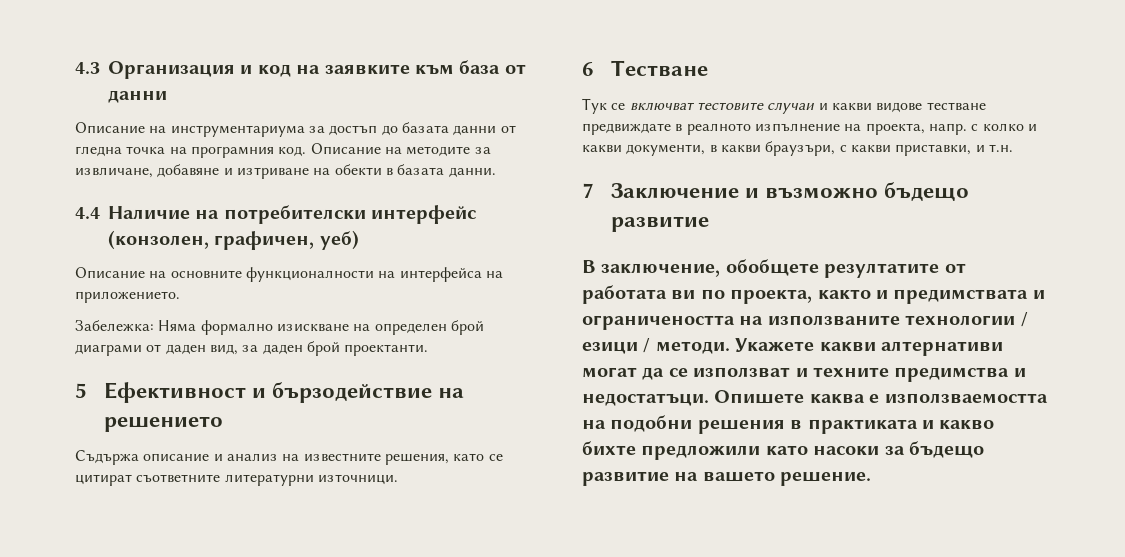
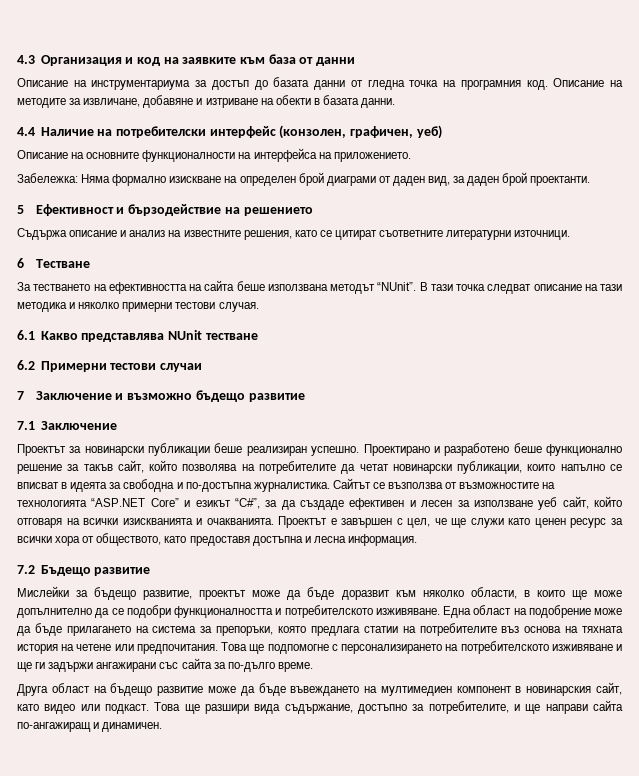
[582,98,986,114] [582,123,1037,135] [582,141,1013,156] Тук се включват тестовите случаи и какви видове тестване предвиждате в реалното изпълнение на проекта, напр. с колко и какви документи, в какви браузъри, с какви приставки, и т.н. -> [17,280,622,294] [17,302,259,312] [17,330,258,342] [17,360,203,372] За тестването на ефективността на сайта беше използвана методът “NUnit”. В тази точка следват описание на тази методика и няколко примерни тестови случая. // 6.1 Какво представлява NUnit тестване // 6.2 Примерни тестови случаи
[582,259,966,278] [582,285,1045,304] [582,312,1028,330] [582,338,1003,356] [582,367,1026,382] [582,390,1048,406] [582,415,995,434] [582,441,984,460] [582,471,872,486] В заключение, обобщете резултатите от работата ви по проекта, както и предимствата и ограничеността на използваните технологии / езици / методи. Укажете какви алтернативи могат да се използват и техните предимства и недостатъци. Опишете каква е използваемостта на подобни решения в практиката и какво бихте предложили като насоки за бъдещо развитие на вашето решение. -> [17,421,117,430] [17,443,623,456] [17,460,622,474] [17,478,556,492] [17,496,622,510] [17,516,623,528] [17,533,417,546] [17,565,151,576] [17,586,623,600] [17,605,622,618] [17,623,623,636] [17,641,622,654] [17,658,313,672] [17,682,622,696] [17,700,623,714] [17,722,163,732] 7.1 Заключение // Проектът за новинарски публикации беше реализиран успешно. Проектирано и разработено беше функционално решение за такъв сайт, който позволява на потребителите да четат новинарски публикации, които напълно се вписват в идеята за свободна и по-достъпна журналистика. Сайтът се възползва от възможностите на технологията “ASP.NET Core” и езикът “C#”, за да създаде ефективен и лесен за използване уеб сайт, който отговаря на всички изискванията и очакванията. Проектът е завършен с цел, че ще служи като ценен ресурс за всички хора от обществото, като предоставя достъпна и лесна информация. // 7.2 Бъдещо развитие // Мислейки за бъдещо развитие, проектът може да бъде доразвит към няколко области, в които ще може допълнително да се подобри функционалността и потребителското изживяване. Една област на подобрение може да бъде прилагането на система за препоръки, която предлага статии на потребителите въз основа на тяхната история на четене или предпочитания. Това ще подпомогне с персонализирането на потребителското изживяване и ще ги задържи ангажирани със сайта за по-дълго време. // Друга област на бъдещо развитие може да бъде въвеждането на мултимедиен компонент в новинарския сайт, като видео или подкаст. Това ще разшири вида съдържание, достъпно за потребителите, и ще направи сайта по-ангажиращ и динамичен.

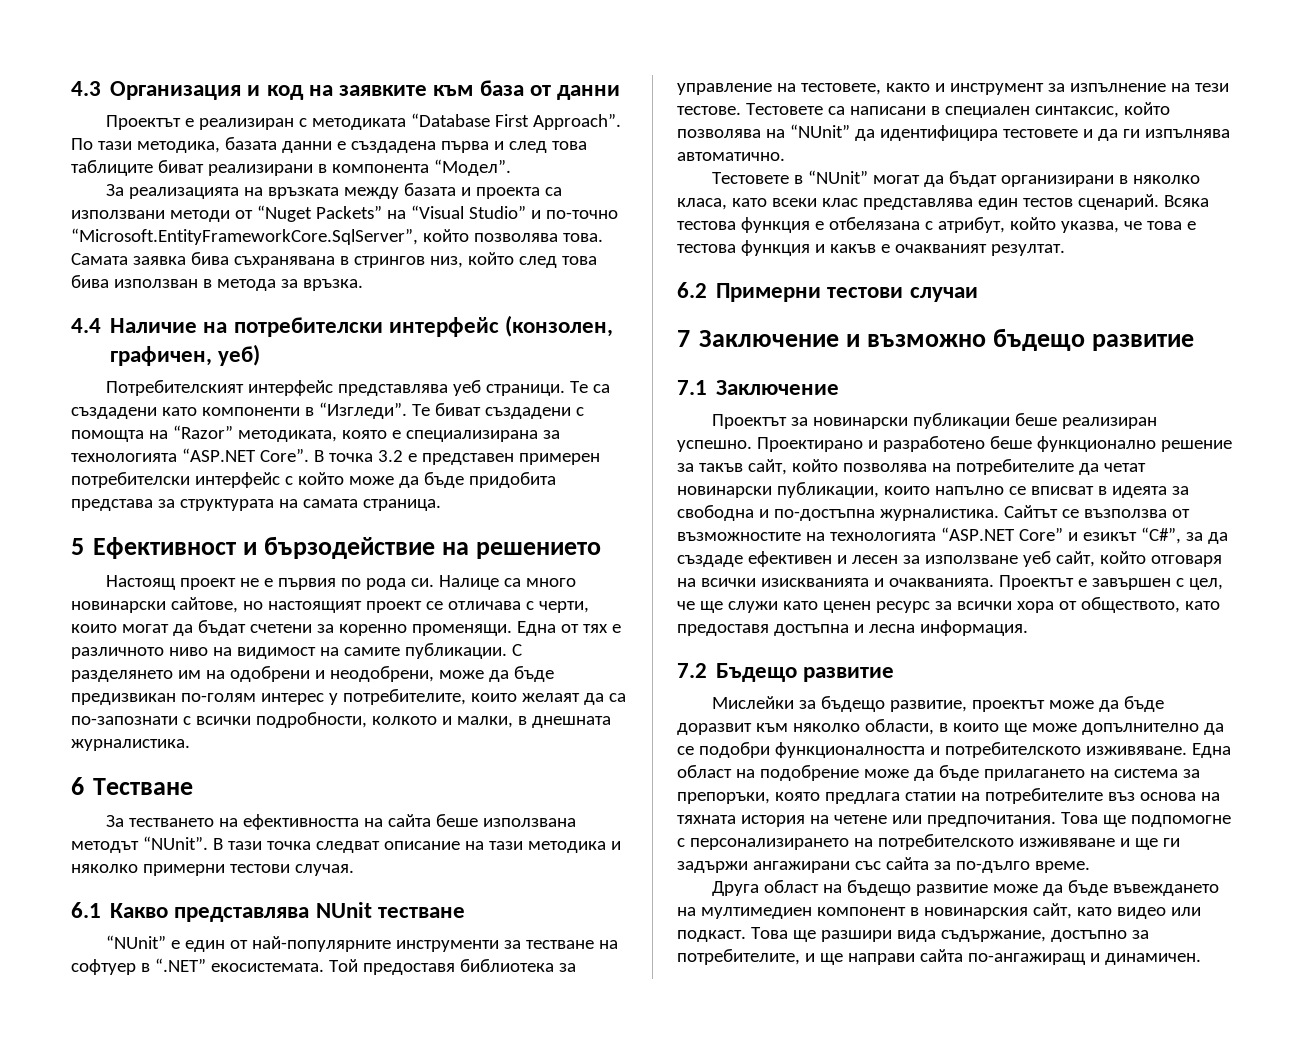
[17,77,624,90] [17,95,396,108] Описание на инструментариума за достъп до базата данни от гледна точка на програмния код. Описание на методите за извличане, добавяне и изтриване на обекти в базата данни. -> [105,113,621,130] [71,137,587,153] [71,159,511,176] [105,183,562,199] [71,205,618,222] [71,228,603,245] [71,252,597,268] [71,275,363,291] Проектът е реализиран с методиката “Database First Approach”. По тази методика, базата данни е създадена първа и след това таблиците биват реализирани в компонента “Модел”. // За реализацията на връзката между базата и проекта са използвани методи от “Nuget Packets” на “Visual Studio” и по-точно “Microsoft.EntityFrameworkCore.SqlServer”, който позволява това. Самата заявка бива съхранявана в стрингов низ, който след това бива използван в метода за връзка.
[17,148,411,162] [17,172,591,186] Описание на основните функционалности на интерфейса на приложението. // Забележка: Няма формално изискване на определен брой диаграми от даден вид, за даден брой проектанти. -> [105,380,610,396] [71,402,584,419] [71,425,560,442] [71,448,600,465] [71,472,556,488] [71,499,441,511] Потребителският интерфейс представлява уеб страници. Те са създадени като компоненти в “Изгледи”. Те биват създадени с помощта на “Razor” методиката, която е специализирана за технологията “ASP.NET Core”. В точка 3.2 е представен примерен потребителски интерфейс с който може да бъде придобита представа за структурата на самата страница.
[17,228,571,240] Съдържа описание и анализ на известните решения, като се цитират съответните литературни източници. -> [105,575,576,590] [71,597,589,613] [71,620,621,636] [71,643,522,659] [71,666,554,682] [71,689,626,705] [71,712,611,728] [71,739,190,751] Настоящ проект не е първия по рода си. Налице са много новинарски сайтове, но настоящият проект се отличава с черти, които могат да бъдат счетени за коренно променящи. Една от тях е различното ниво на видимост на самите публикации. С разделянето им на одобрени и неодобрени, може да бъде предизвикан по-голям интерес у потребителите, които желаят да са по-запознати с всички подробности, колкото и малки, в днешната журналистика.
(258, 336) none -> [105,935,618,952] [71,958,576,975] [677,83,1229,95] [677,102,1170,118] [677,124,1230,141] [677,152,785,161] [711,170,1200,187] [677,194,1209,210] [677,217,1196,233] [677,240,1065,256] // “NUnit” е един от най-популярните инструменти за тестване на софтуер в “.NET” екосистемата. Той предоставя библиотека за управление на тестовете, както и инструмент за изпълнение на тези тестове. Тестовете са написани в специален синтаксис, който позволява на “NUnit” да идентифицира тестовете и да ги изпълнява автоматично. // Тестовете в “NUnit” могат да бъдат организирани в няколко класа, като всеки клас представлява един тестов сценарий. Всяка тестова функция е отбелязана с атрибут, който указва, че това е тестова функция и какъв е очакваният резултат.

